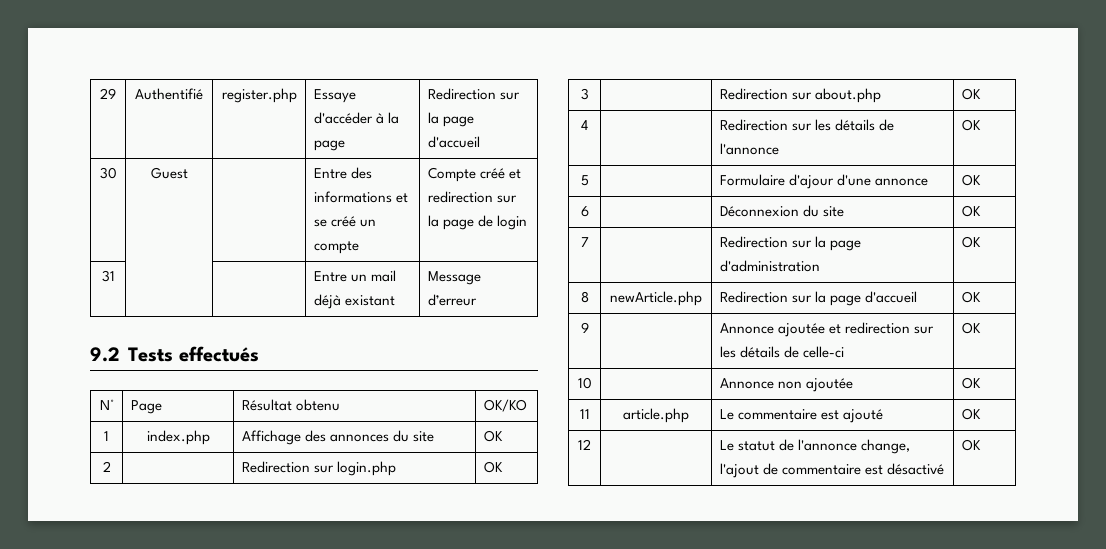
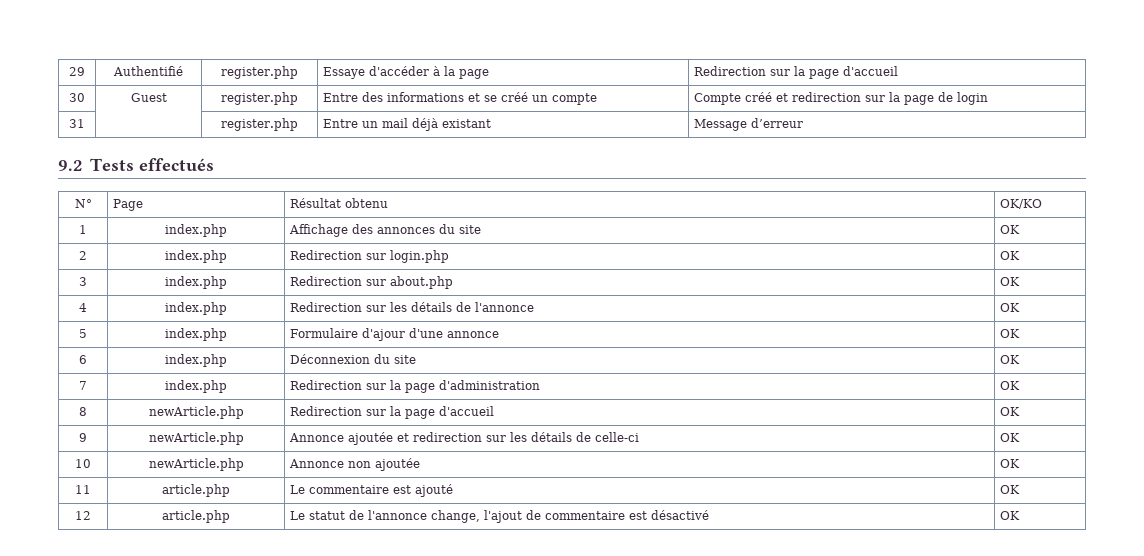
(188, 173) none -> [221,92,299,105] register.php
(115, 276) none -> [221,118,299,131] register.php
(111, 466) none -> [165,250,227,263] index.php
(589, 94) none -> [165,276,227,289] index.php
(588, 125) none -> [165,302,227,315] index.php
(589, 180) none -> [165,328,227,341] index.php
(589, 211) none -> [165,354,227,367] index.php
(589, 242) none -> [165,380,227,393] index.php
(589, 327) none -> [148,432,244,445] newArticle.php
(592, 383) none -> [148,458,244,471] newArticle.php
(591, 444) none -> [162,510,230,523] article.php

